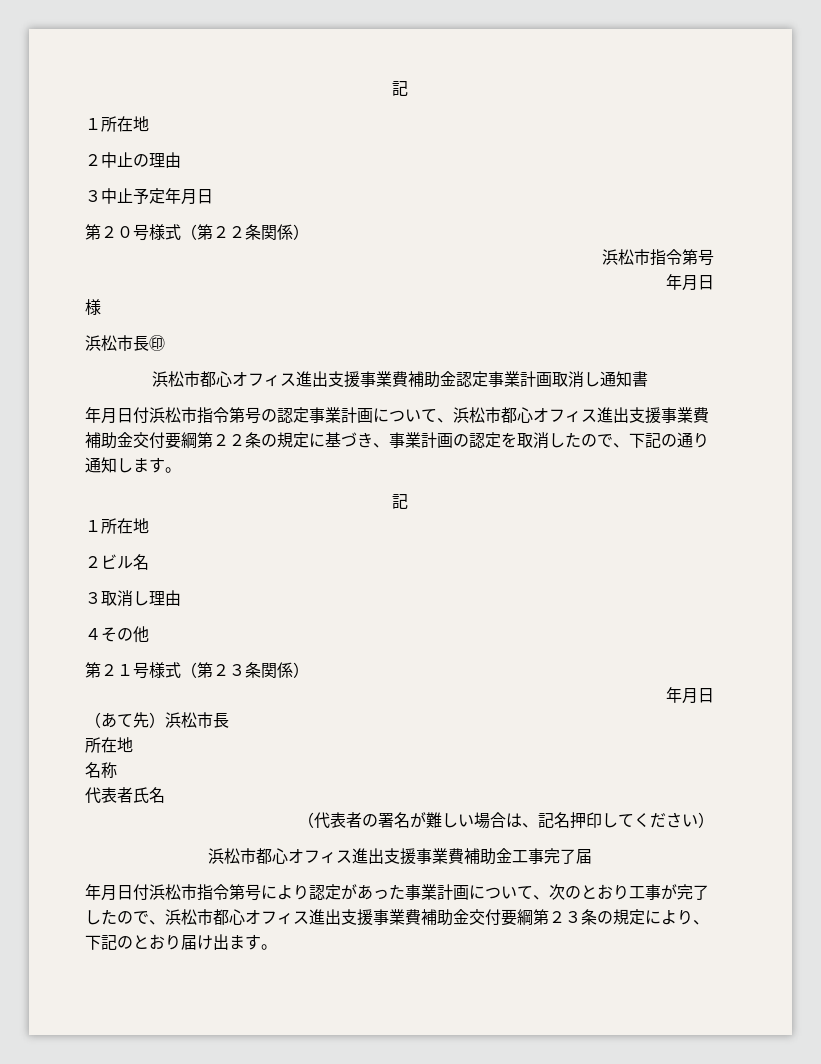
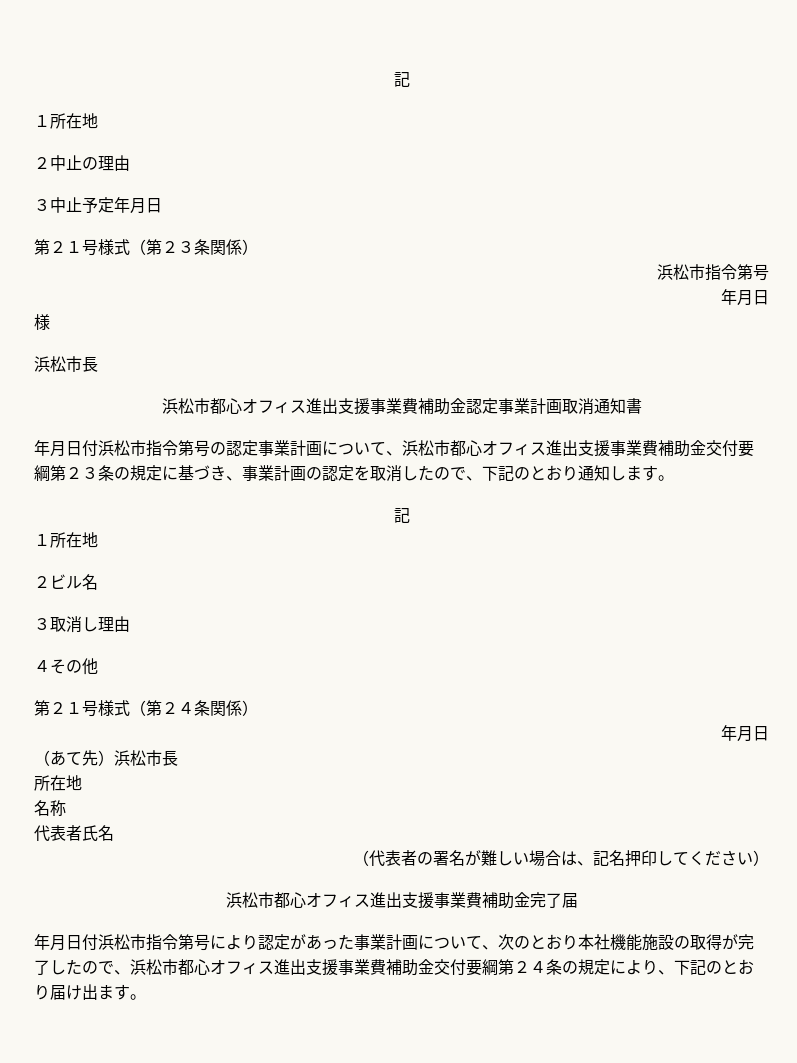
[117,224,245,241] ０号様式（第２２ -> [66,239,194,256] １号様式（第２３
[149,335,165,351] ㊞ -> (98, 364) none
[583,372,600,387] し -> (594, 406) none
[229,434,245,446] ２ -> [82,467,98,479] ３
[677,432,693,448] 通 -> [530,465,562,480] とお
[229,664,245,676] ３ -> [178,702,194,714] ４
[511,848,544,864] 工事 -> (530, 900) none
[629,884,661,900] 工事 -> [578,934,722,951] 本社機能施設の取得
[565,911,581,923] ３ -> [530,961,546,973] ４

